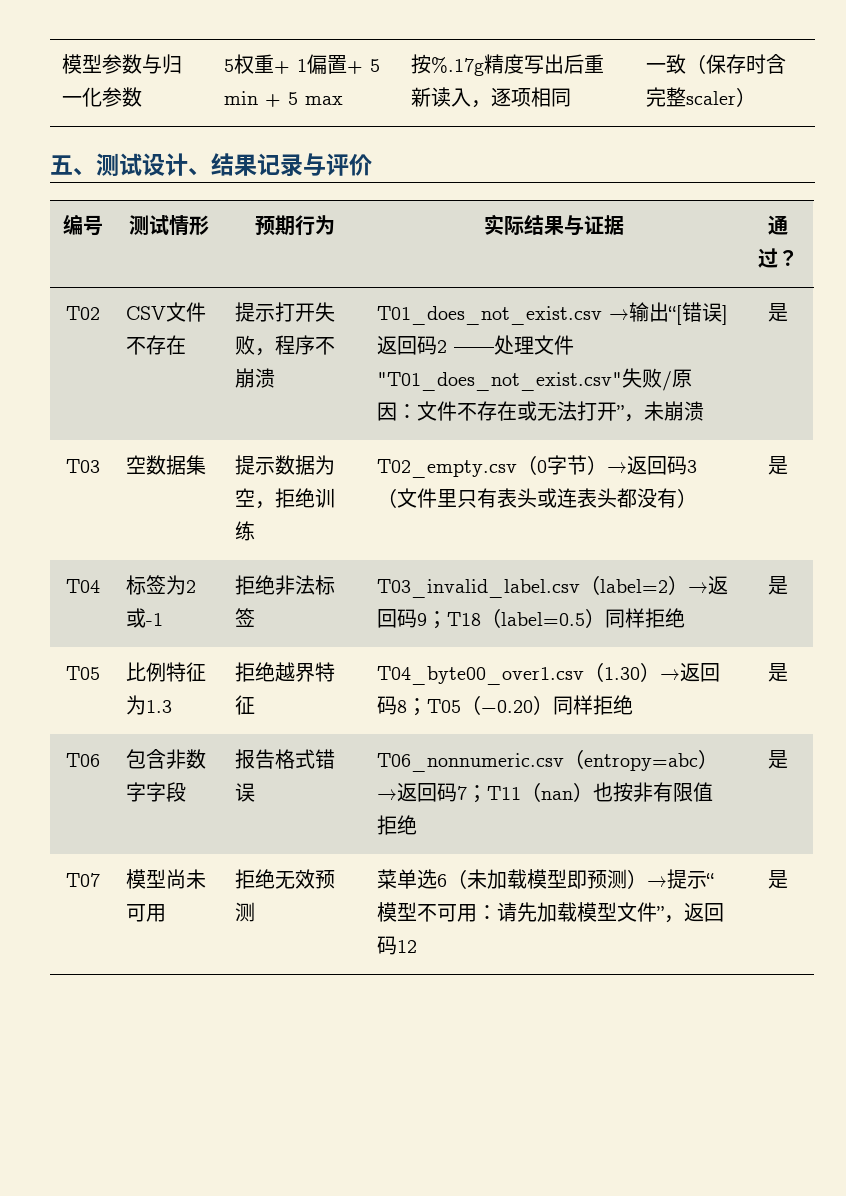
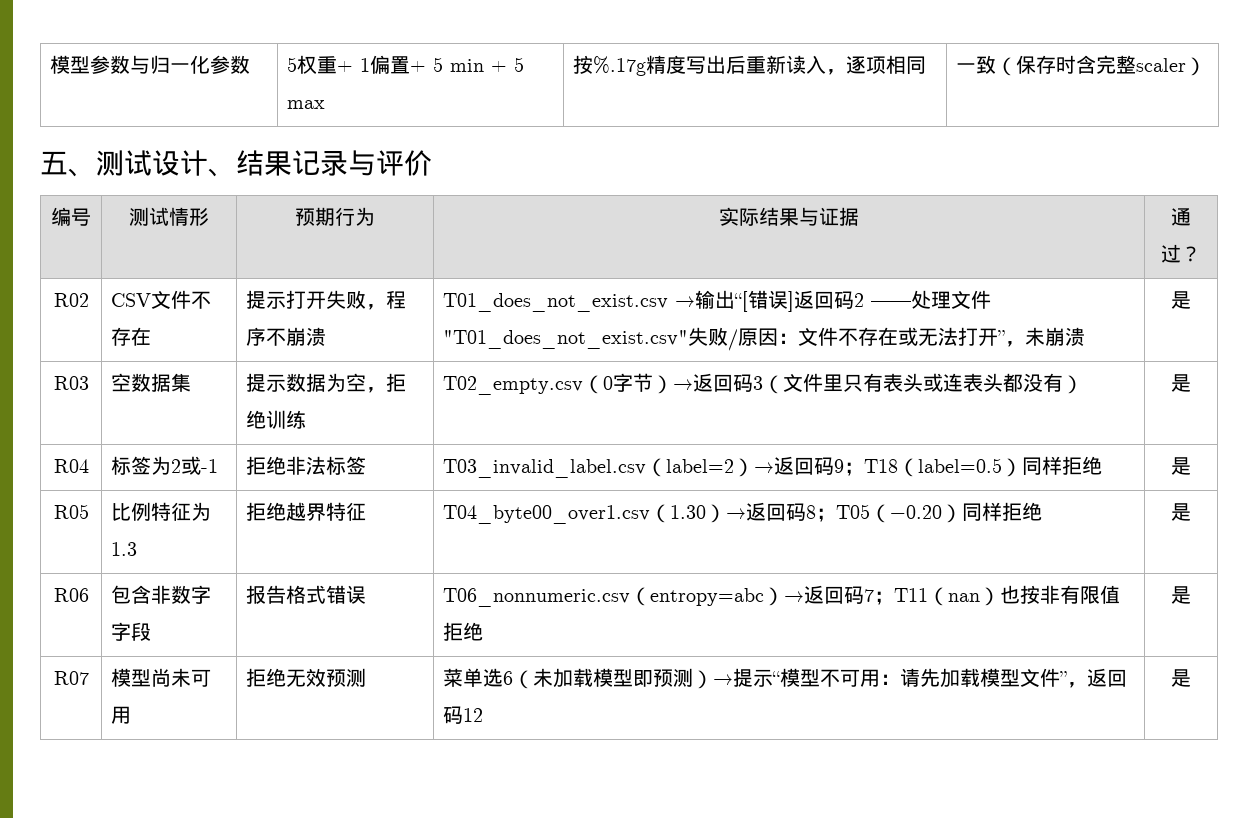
[65,306,100,320] T02 -> [53,293,89,307] R02
[65,459,100,473] T03 -> [53,376,89,390] R03
[65,579,100,593] T04 -> [53,459,89,473] R04
[65,666,100,680] T05 -> [53,504,89,519] R05
[65,753,100,767] T06 -> [53,588,89,602] R06
[65,873,100,887] T07 -> [53,671,89,685] R07

